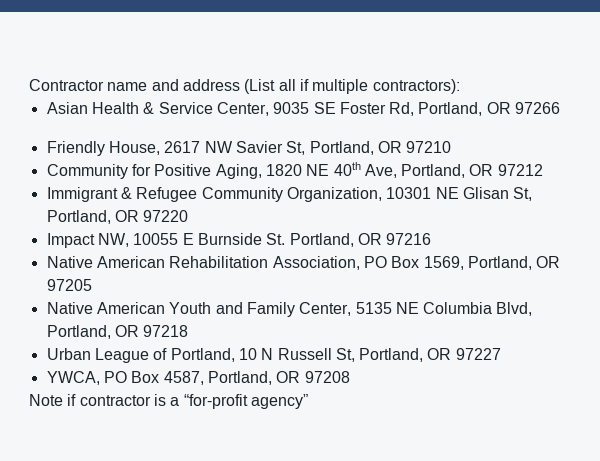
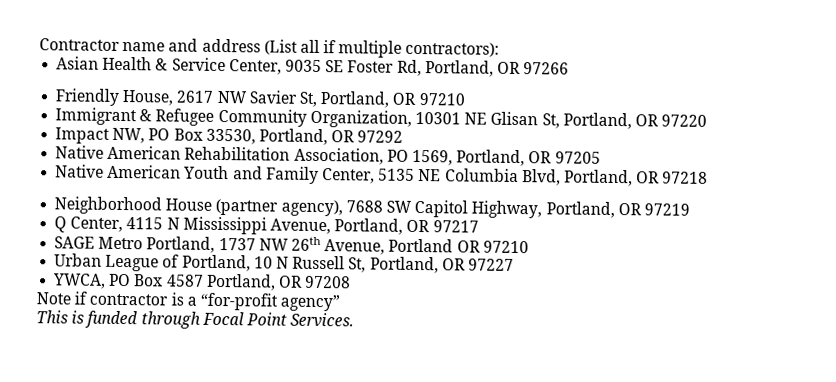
[46,162,543,179] // Community for Positive Aging, 1820 NE 40th Ave, Portland, OR 97212 -> (465, 99) none
[133,233,432,247] 10055 E Burnside St. Portland, OR 97216 -> [148,128,404,146] PO Box 33530, Portland, OR 97292
[391,256,420,268] Box -> (409, 155) none
(189, 331) none -> [54,196,690,219] [54,216,479,235] [54,236,529,255] // Neighborhood House (partner agency), 7688 SW Capitol Highway, Portland, OR 97219 // Q Center, 4115 N Mississippi Avenue, Portland, OR 97217 // SAGE Metro Portland, 1737 NW 26th Avenue, Portland OR 97210
[163,371,204,385] 4587, -> [166,274,204,287] 4587
(308, 401) none -> [36,310,355,329] // This is funded through Focal Point Services.

